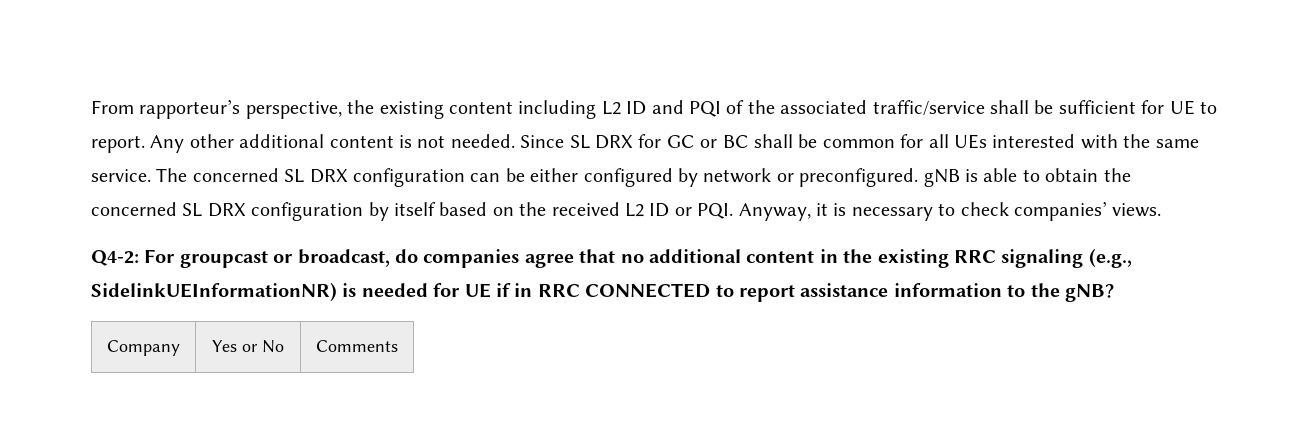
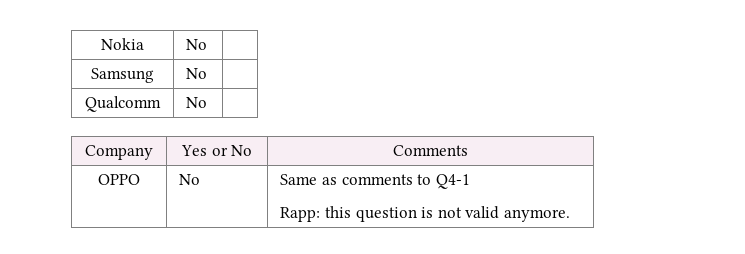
[91,99,1217,119] [91,134,1199,153] [91,168,1131,187] [91,201,1162,221] [91,248,1132,268] [91,282,1114,302] From rapporteur’s perspective, the existing content including L2 ID and PQI of the associated traffic/service shall be sufficient for UE to report. Any other additional content is not needed. Since SL DRX for GC or BC shall be common for all UEs interested with the same service. The concerned SL DRX configuration can be either configured by network or preconfigured. gNB is able to obtain the concerned SL DRX configuration by itself based on the received L2 ID or PQI. Anyway, it is necessary to check companies’ views. // Q4-2: For groupcast or broadcast, do companies agree that no additional content in the existing RRC signaling (e.g., SidelinkUEInformationNR) is needed for UE if in RRC CONNECTED to report assistance information to the gNB? -> [101,38,144,50] [186,39,208,50] [91,68,154,83] [186,68,208,79] [85,96,161,112] [186,97,208,108] Nokia | No | // Samsung | No | // Qualcomm | No |
(398, 346) none -> [98,174,140,185] [179,174,201,185] [280,174,470,189] [280,206,570,222] // OPPO | No | Same as comments to Q4-1 // Rapp: this question is not valid anymore.

